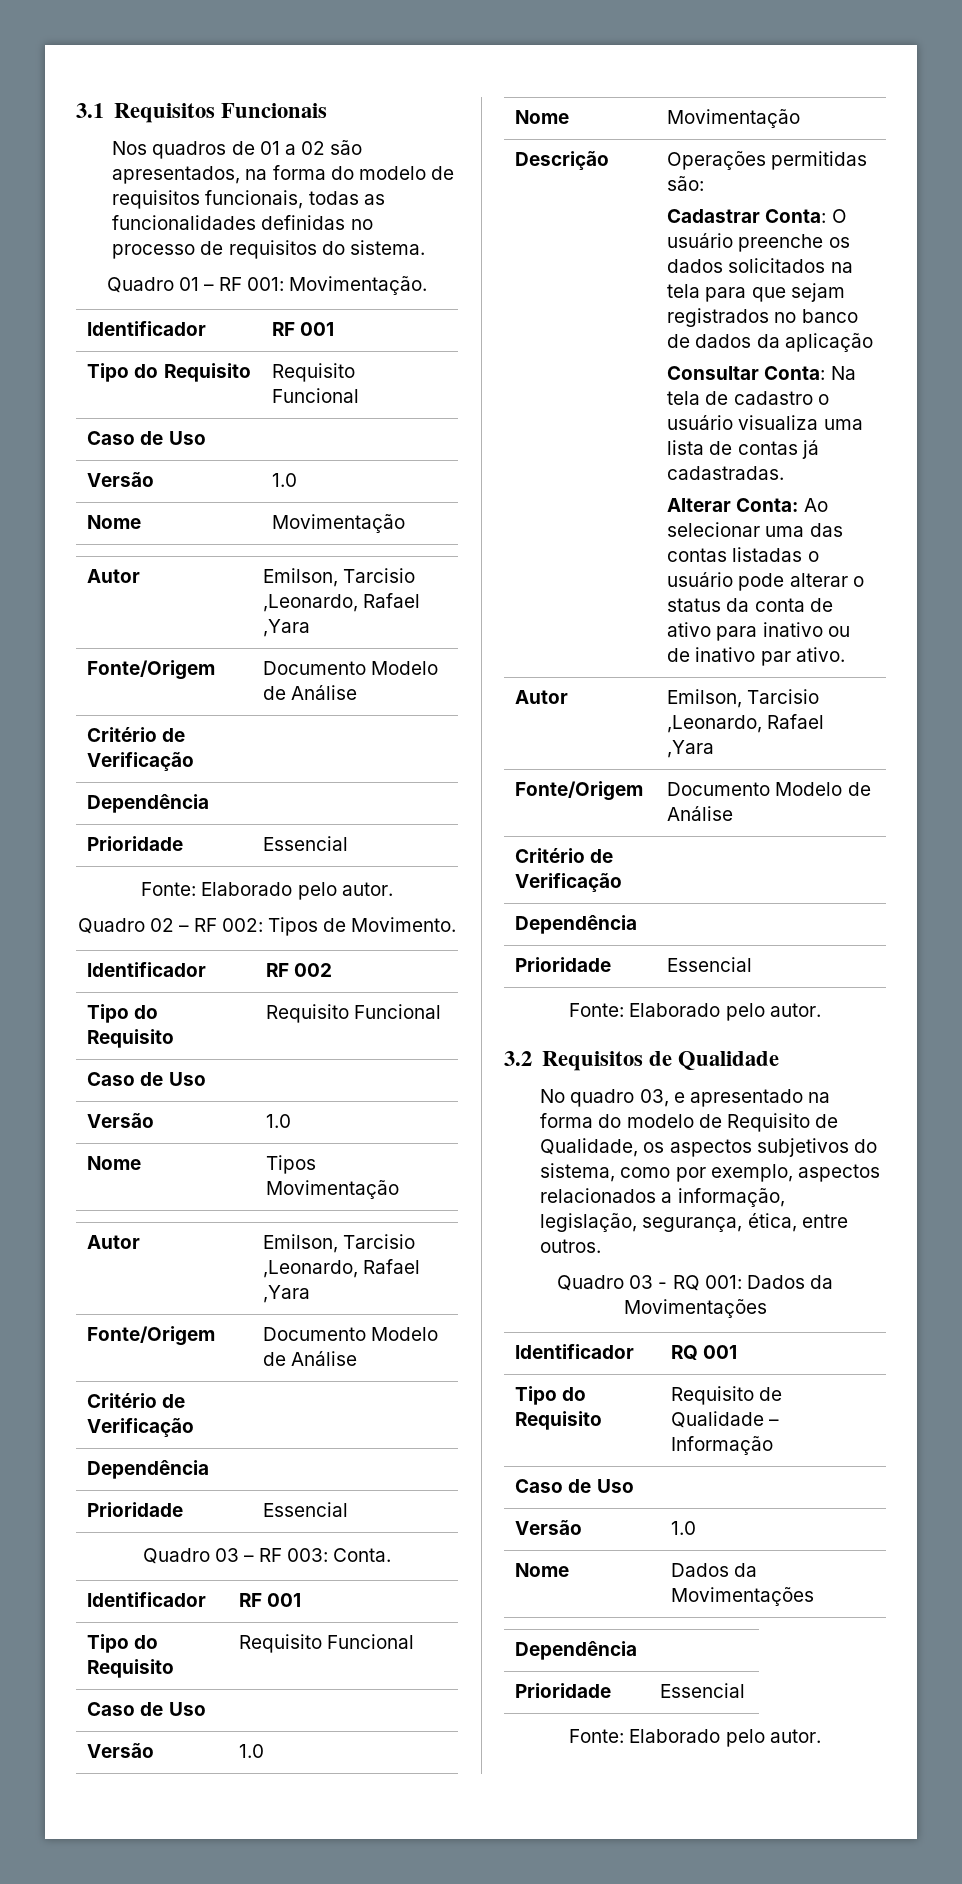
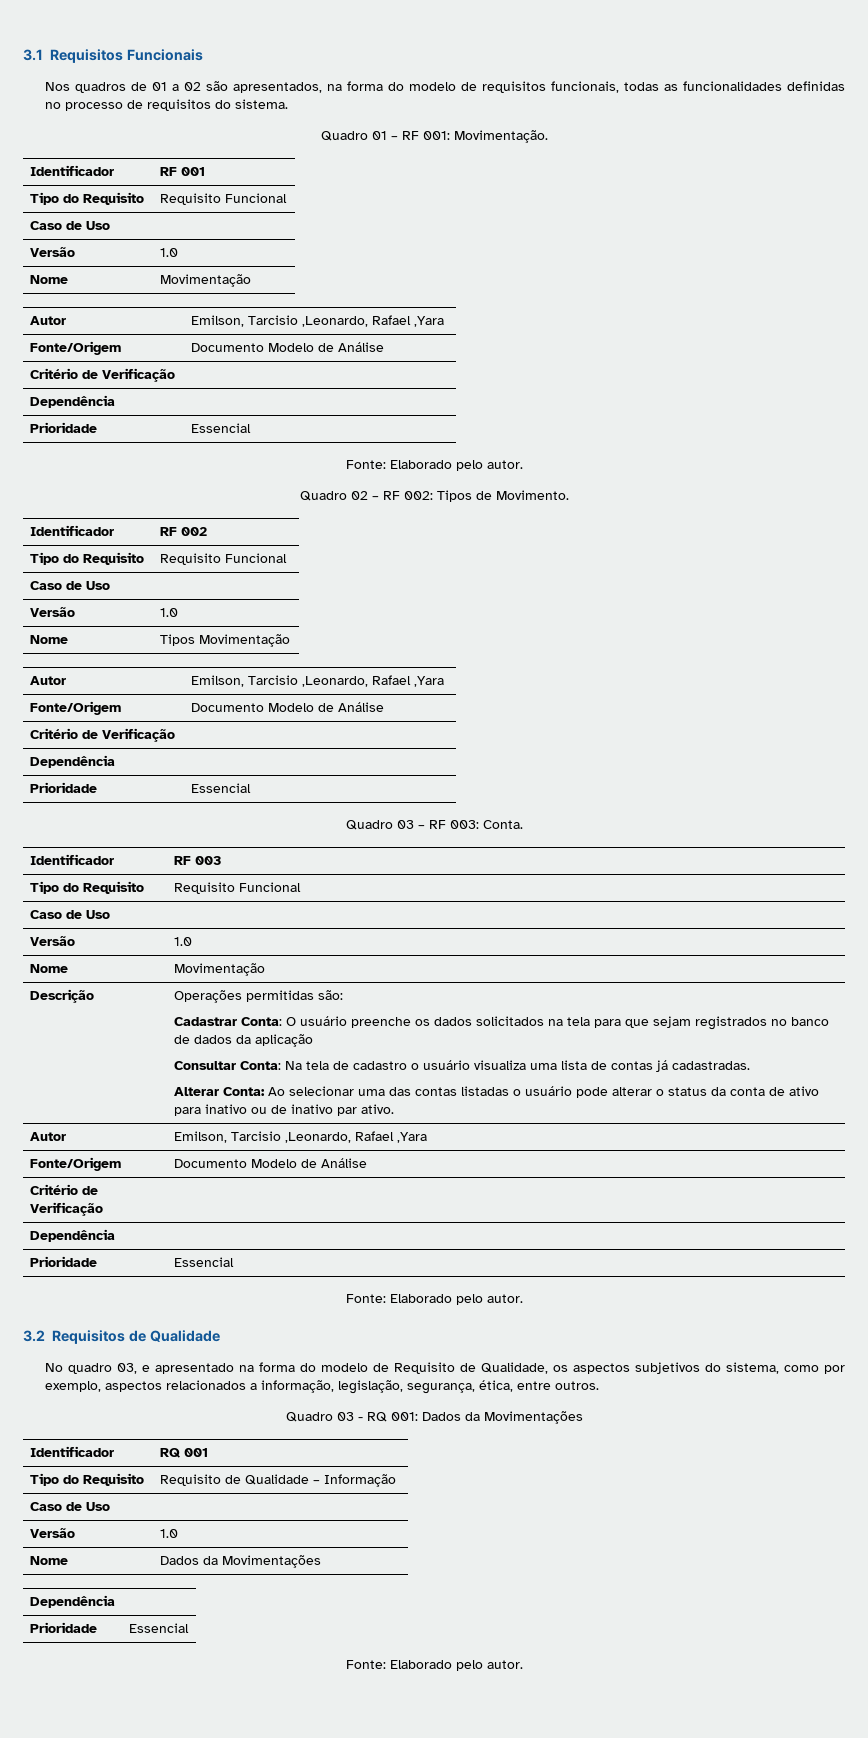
[267,1593,302,1607] 001 -> [194,856,221,865] 003

